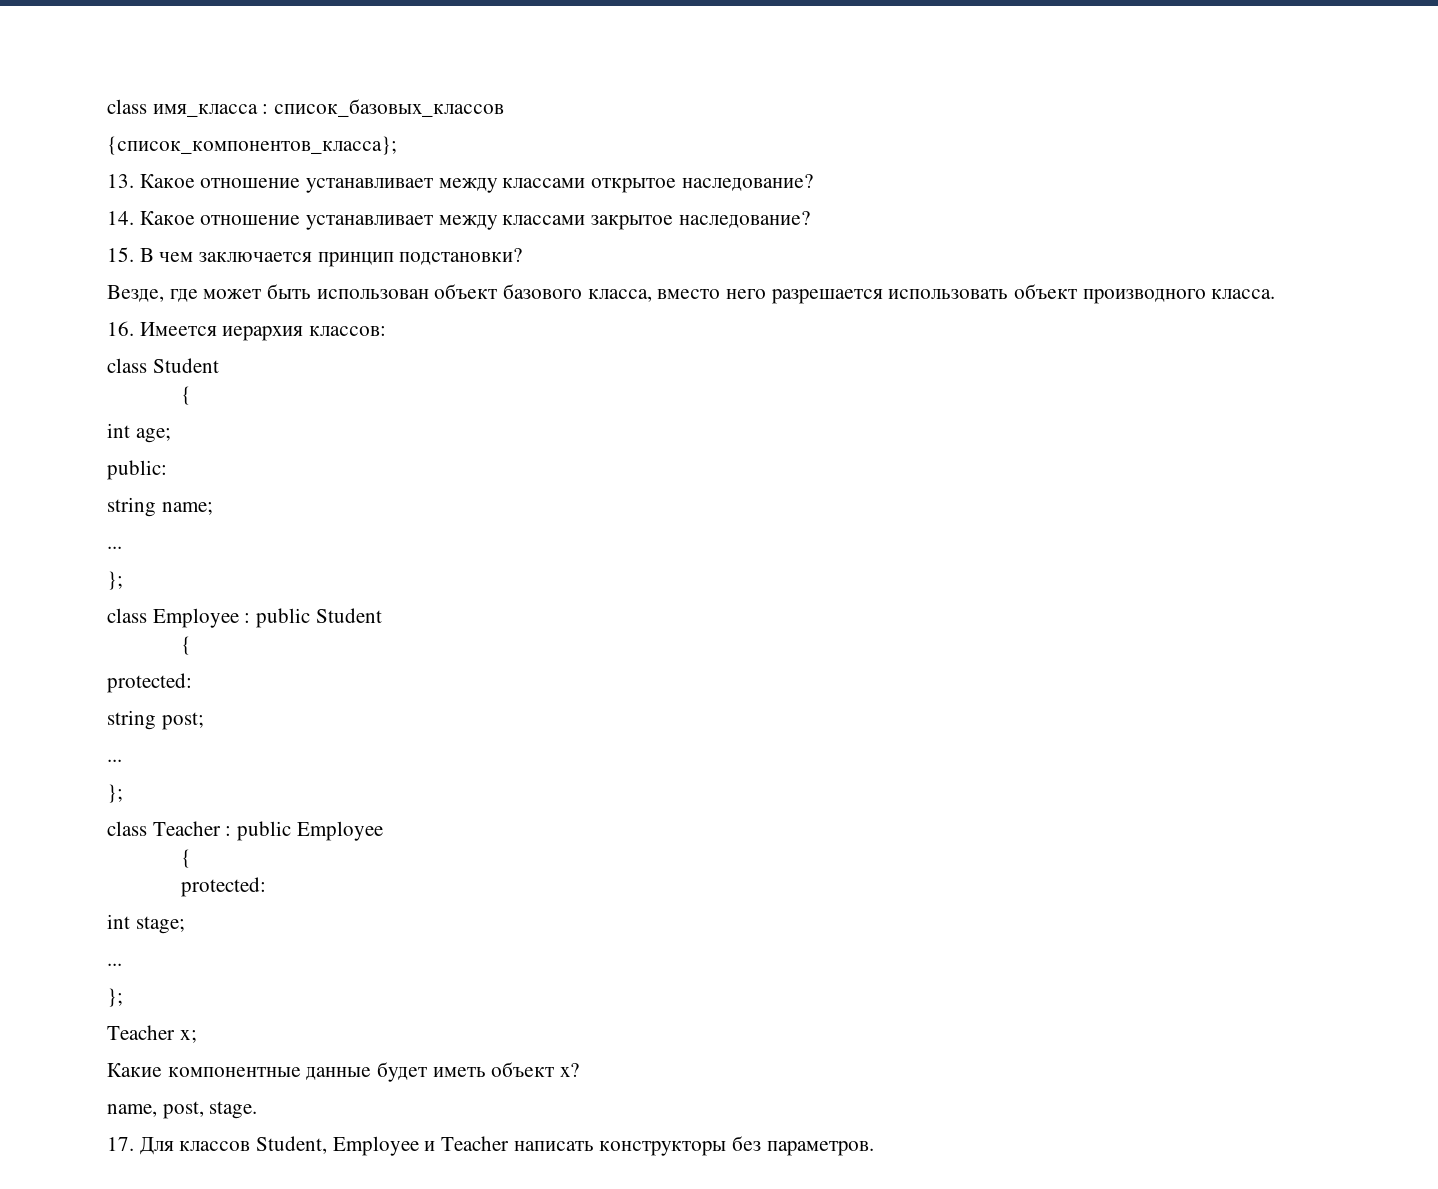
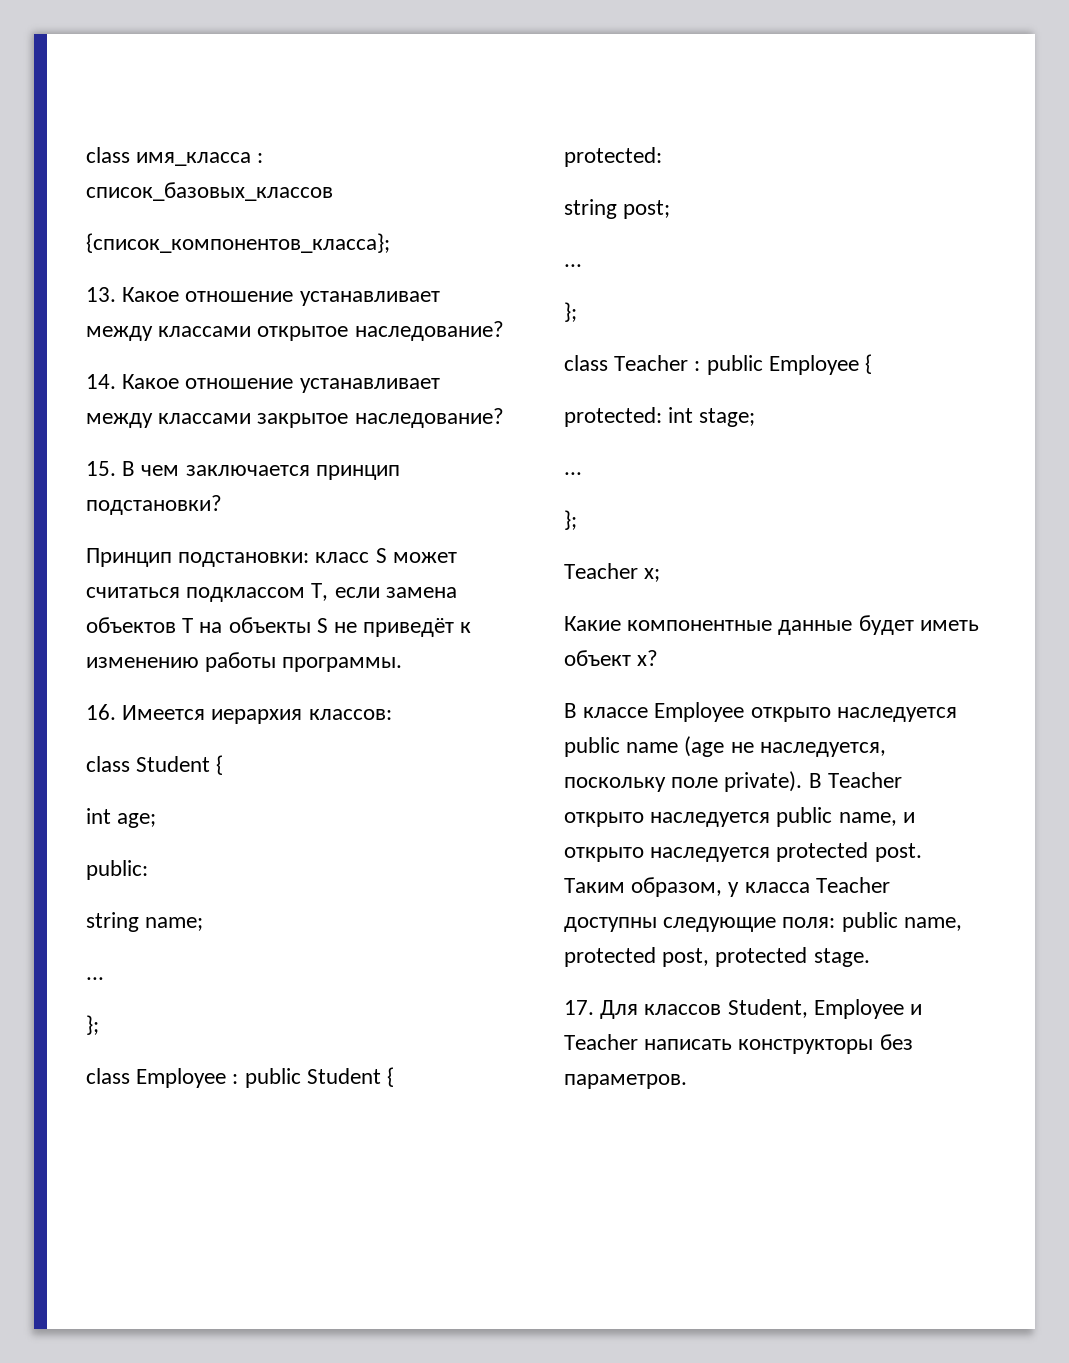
[107,284,1276,304] Везде, где может быть использован объект базового класса, вместо него разрешается использовать объект производного класса. -> [86,548,457,567] [86,583,457,602] [86,617,472,637] [86,652,403,672] Принцип подстановки: класс S может считаться подклассом T, если замена объектов T на объекты S не приведёт к изменению работы программы.
(219, 365) // -> (211, 764) none
(382, 615) // -> (381, 1076) none
[181,849,192,868] [181,877,267,897] // { // protected: // -> [865,354,873,374] [564,407,662,427] { // protected:
[107,1101,204,1119] name, post, -> [564,702,957,722] [564,736,886,757] [564,771,902,792] [564,807,915,827] [564,842,922,862] [564,877,890,897] [564,912,962,932] [564,947,808,967] В классе Employee открыто наследуется public name (age не наследуется, поскольку поле private). В Teacher открыто наследуется public name, и открыто наследуется protected post. Таким образом, у класса Teacher доступны следующие поля: public name, protected post, protected

